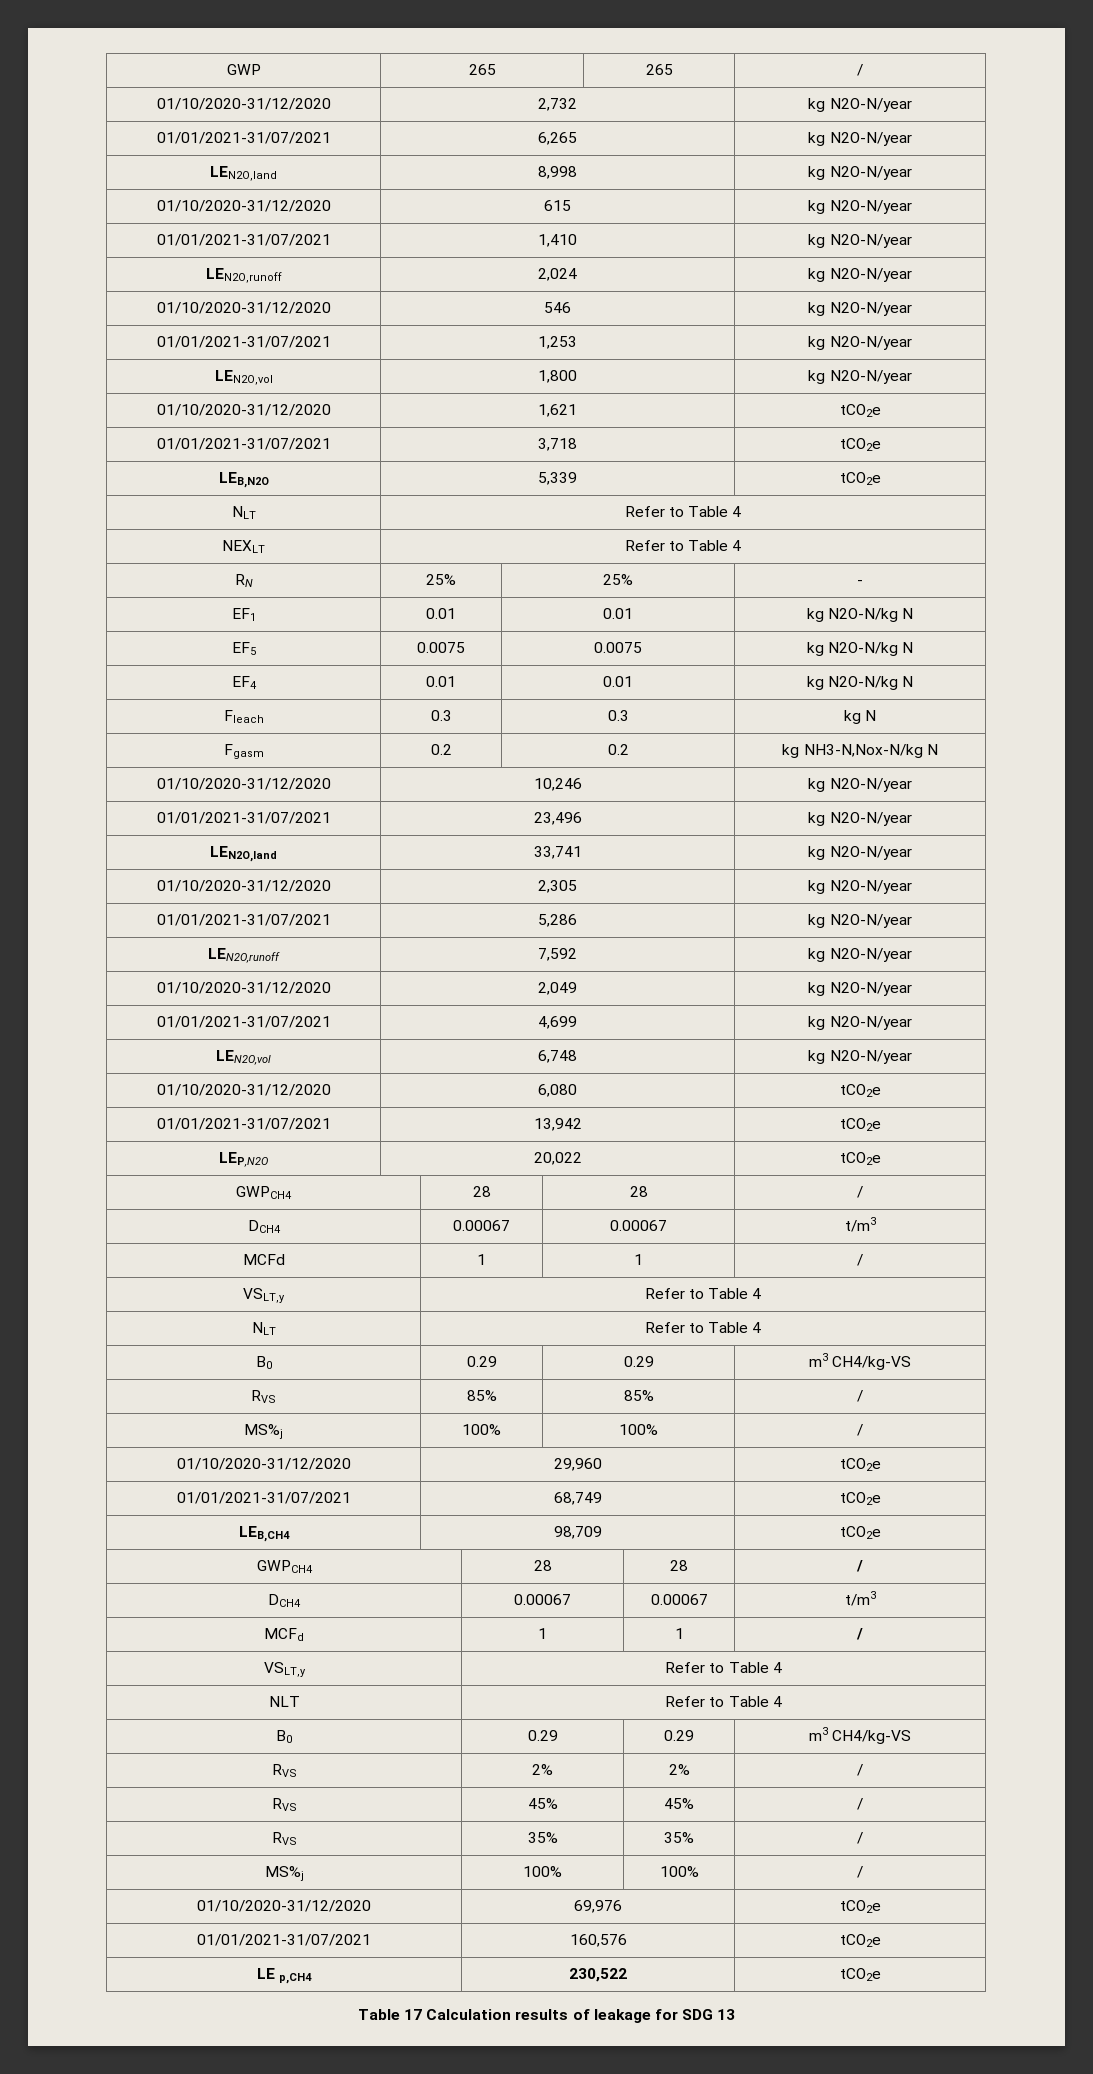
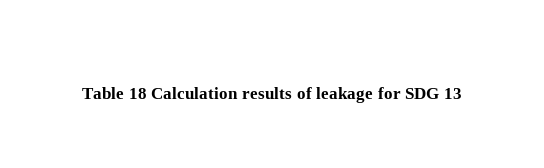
[226,64,261,75] [468,64,496,75] [645,64,673,75] [857,64,863,76] [156,98,331,110] [538,98,577,111] [808,98,912,112] [156,132,331,144] [538,132,577,145] [808,132,912,146] [210,166,277,181] [538,166,577,179] [808,166,912,180] [156,200,331,212] [544,200,571,211] [808,200,912,214] [156,234,331,246] [538,234,577,247] [808,234,912,248] [205,268,282,283] [538,268,577,281] [808,268,912,282] [156,302,331,314] [544,302,571,313] [808,302,912,316] [156,336,331,348] [538,336,577,349] [808,336,912,350] [214,370,273,385] [538,370,577,383] [808,370,912,384] [156,404,331,416] [538,404,577,417] [839,404,881,417] [156,438,331,450] [538,438,577,451] [839,438,881,451] [218,472,269,488] [538,472,577,485] [839,472,881,485] [231,506,256,519] [624,506,742,517] [222,540,265,553] [624,540,742,551] [234,574,253,587] [426,574,456,585] [603,574,633,585] [857,580,863,585] [231,608,256,621] [426,608,456,619] [603,608,633,619] [806,608,914,622] [231,642,256,655] [417,642,465,653] [594,642,642,653] [806,642,914,656] [231,676,257,689] [426,676,456,687] [603,676,633,687] [806,676,914,690] [223,710,264,723] [430,710,452,721] [607,710,629,721] [843,710,877,724] [223,744,264,759] [430,744,452,755] [607,744,629,755] [782,744,938,758] [156,778,331,790] [533,778,582,791] [808,778,912,792] [156,812,331,824] [533,812,582,825] [808,812,912,826] [210,846,277,862] [533,846,582,859] [808,846,912,860] [156,880,331,892] [538,880,577,893] [808,880,912,894] [156,914,331,926] [538,914,577,927] [808,914,912,928] [208,948,280,963] [538,948,577,961] [808,948,912,962] [156,982,331,994] [538,982,577,995] [808,982,912,996] [156,1016,331,1028] [538,1016,577,1029] [808,1016,912,1030] [216,1050,271,1065] [538,1050,577,1063] [808,1050,912,1064] [156,1084,331,1096] [538,1084,577,1097] [839,1084,881,1097] [156,1118,331,1130] [533,1118,582,1131] [839,1118,881,1131] [219,1152,268,1167] [533,1152,582,1165] [839,1152,881,1165] [236,1186,292,1199] [472,1186,491,1197] [629,1186,648,1197] [857,1186,863,1198] [247,1220,281,1233] [453,1220,510,1231] [610,1220,667,1231] [844,1217,876,1232] [242,1254,285,1265] [477,1254,486,1265] [634,1254,643,1265] [857,1254,863,1266] [243,1288,285,1303] [644,1288,762,1299] [251,1322,276,1335] [644,1322,762,1333] [255,1356,272,1369] [466,1356,497,1367] [623,1356,654,1367] [808,1353,912,1370] [251,1390,276,1403] [466,1390,497,1401] [623,1390,654,1401] [857,1390,863,1402] [244,1424,283,1439] [462,1424,501,1435] [619,1424,658,1435] [857,1424,863,1436] [176,1458,351,1470] [553,1458,602,1471] [839,1458,881,1471] [176,1492,351,1504] [553,1492,602,1505] [839,1492,881,1505] [238,1526,290,1542] [553,1526,602,1539] [839,1526,881,1539] [256,1560,313,1573] [533,1560,552,1571] [670,1560,688,1571] [856,1560,863,1572] [268,1594,301,1607] [514,1594,571,1605] [650,1594,708,1605] [844,1591,876,1606] [264,1628,304,1641] [538,1628,547,1639] [674,1628,684,1639] [856,1628,863,1640] [263,1662,306,1677] [665,1662,782,1673] [268,1696,300,1707] [665,1696,782,1707] [276,1730,292,1743] [527,1730,558,1741] [664,1730,694,1741] [808,1727,912,1744] [271,1764,297,1777] [532,1764,553,1775] [668,1764,690,1775] [857,1764,863,1776] [271,1798,297,1811] [527,1798,558,1809] [664,1798,694,1809] [857,1798,863,1810] [271,1832,297,1845] [527,1832,558,1843] [664,1832,694,1843] [857,1832,863,1844] [264,1866,304,1881] [523,1866,562,1877] [659,1866,699,1877] [857,1866,863,1878] [197,1900,371,1912] [574,1900,622,1913] [839,1900,881,1913] [197,1934,371,1946] [569,1934,627,1947] [839,1934,881,1947] [256,1968,313,1984] [569,1968,627,1982] [839,1968,881,1981] [357,2009,422,2020] GWP | 265 | 265 | / // 01/10/2020-31/12/2020 | 2,732 | kg N2O-N/year // 01/01/2021-31/07/2021 | 6,265 | kg N2O-N/year // LEN2O,land | 8,998 | kg N2O-N/year // 01/10/2020-31/12/2020 | 615 | kg N2O-N/year // 01/01/2021-31/07/2021 | 1,410 | kg N2O-N/year // LEN2O,runoff | 2,024 | kg N2O-N/year // 01/10/2020-31/12/2020 | 546 | kg N2O-N/year // 01/01/2021-31/07/2021 | 1,253 | kg N2O-N/year // LEN2O,vol | 1,800 | kg N2O-N/year // 01/10/2020-31/12/2020 | 1,621 | tCO2e // 01/01/2021-31/07/2021 | 3,718 | tCO2e // LEB,N2O | 5,339 | tCO2e // NLT | Refer to Table 4 // NEXLT | Refer to Table 4 // RN | 25% | 25% | - // EF1 | 0.01 | 0.01 | kg N2O-N/kg N // EF5 | 0.0075 | 0.0075 | kg N2O-N/kg N // EF4 | 0.01 | 0.01 | kg N2O-N/kg N // Fleach | 0.3 | 0.3 | kg N // Fgasm | 0.2 | 0.2 | kg NH3-N,Nox-N/kg N // 01/10/2020-31/12/2020 | 10,246 | kg N2O-N/year // 01/01/2021-31/07/2021 | 23,496 | kg N2O-N/year // LEN2O,land | 33,741 | kg N2O-N/year // 01/10/2020-31/12/2020 | 2,305 | kg N2O-N/year // 01/01/2021-31/07/2021 | 5,286 | kg N2O-N/year // LEN2O,runoff | 7,592 | kg N2O-N/year // 01/10/2020-31/12/2020 | 2,049 | kg N2O-N/year // 01/01/2021-31/07/2021 | 4,699 | kg N2O-N/year // LEN2O,vol | 6,748 | kg N2O-N/year // 01/10/2020-31/12/2020 | 6,080 | tCO2e // 01/01/2021-31/07/2021 | 13,942 | tCO2e // LEP,N2O | 20,022 | tCO2e // GWPCH4 | 28 | 28 | / // DCH4 | 0.00067 | 0.00067 | t/m3 // MCFd | 1 | 1 | / // VSLT,y | Refer to Table 4 // NLT | Refer to Table 4 // B0 | 0.29 | 0.29 | m3 CH4/kg-VS // RVS | 85% | 85% | / // MS%j | 100% | 100% | / // 01/10/2020-31/12/2020 | 29,960 | tCO2e // 01/01/2021-31/07/2021 | 68,749 | tCO2e // LEB,CH4 | 98,709 | tCO2e // GWPCH4 | 28 | 28 | / // DCH4 | 0.00067 | 0.00067 | t/m3 // MCFd | 1 | 1 | / // VSLT,y | Refer to Table 4 // NLT | Refer to Table 4 // B0 | 0.29 | 0.29 | m3 CH4/kg-VS // RVS | 2% | 2% | / // RVS | 45% | 45% | / // RVS | 35% | 35% | / // MS%j | 100% | 100% | / // 01/10/2020-31/12/2020 | 69,976 | tCO2e // 01/01/2021-31/07/2021 | 160,576 | tCO2e // LE p,CH4 | 230,522 | tCO2e // Table 17 -> [82,87,147,99] Table 18

